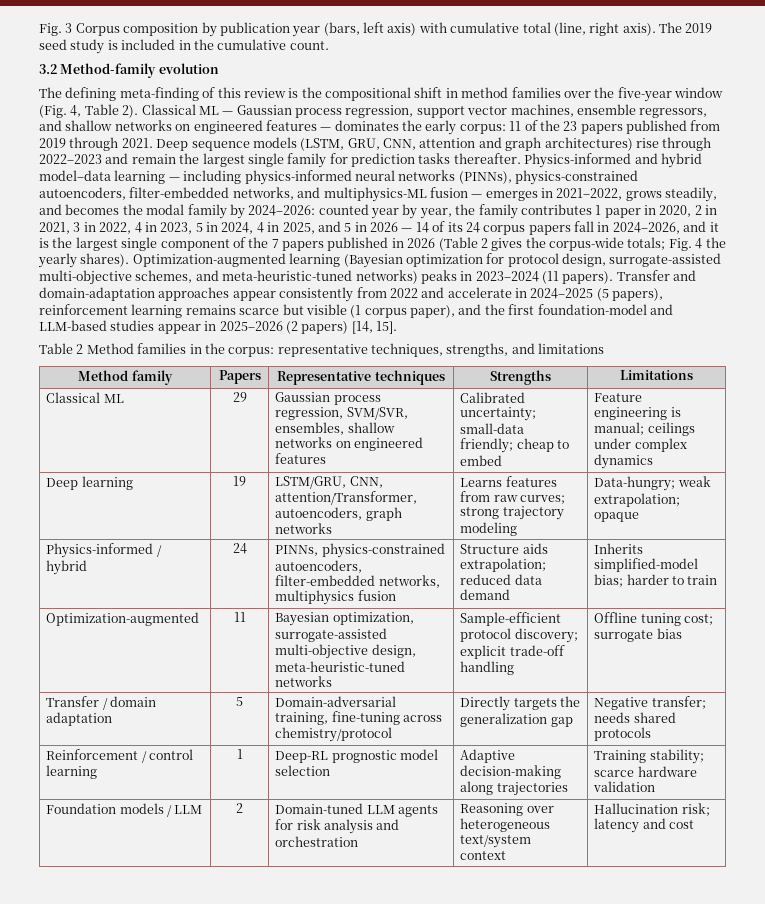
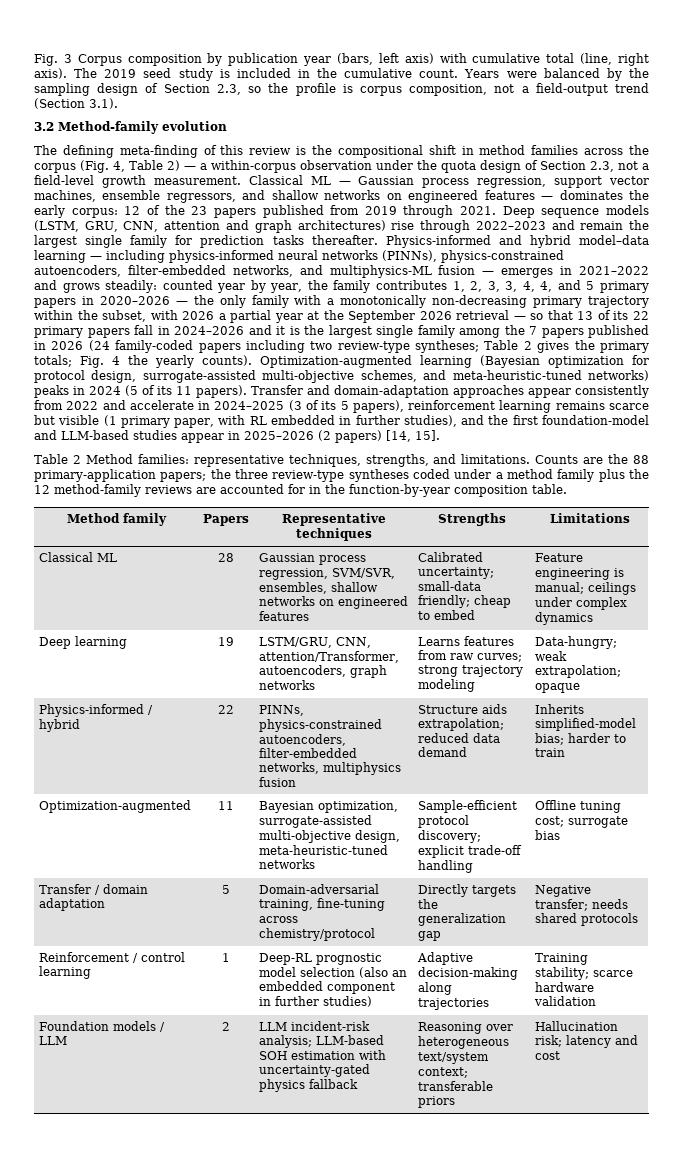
(329, 45) none -> [464,68,649,81] [34,83,649,96] [34,98,118,109] Years were balanced by the sampling design of Section 2.3, so the profile is corpus composition, not a field-output trend (Section 3.1).
[563,87,723,102] [39,104,139,118] over the five-year window (Fig. 4, Table 2). -> [584,145,649,155] [34,160,649,173] [34,175,241,188] across the corpus (Fig. 4, Table 2) — a within-corpus observation under the quota design of Section 2.3, not a field-level growth measurement.
[509,121,522,131] 11 -> [124,206,141,215] 12
[556,187,718,202] [39,204,316,219] 2021–2022, grows steadily, and becomes the modal family by 2024–2026: -> [579,266,650,275] [34,280,158,293] 2021–2022 and grows steadily:
[595,205,718,218] [39,221,526,235] 1 paper in 2020, 2 in 2021, 3 in 2022, 4 in 2023, 5 in 2024, 4 in 2025, and 5 in 2026 — 14 of its 24 corpus -> [452,280,649,293] [34,295,649,308] [34,310,649,323] [34,326,83,338] 1, 2, 3, 3, 4, 4, and 5 primary papers in 2020–2026 — the only family with a monotonically non-decreasing primary trajectory within the subset, with 2026 a partial year at the September 2026 retrieval — so that 13 of its 22 primary
[612,222,680,234] 2024–2026, -> [174,326,244,335] 2024–2026
[160,237,246,251] component of -> [417,325,500,338] family among
[438,237,478,251] (Table -> [88,340,519,353] (24 family-coded papers including two review-type syntheses; Table
[549,237,624,251] corpus-wide -> [599,341,649,353] primary
[80,253,130,267] shares). -> [202,355,252,366] counts).
[475,271,559,284] 2023–2024 (11 -> [89,385,192,396] 2024 (5 of its 11
[596,288,609,301] (5 -> [288,400,349,411] (3 of its 5
[364,305,455,318] corpus paper), -> [120,415,457,428] primary paper, with RL embedded in further studies),
[137,343,605,357] families in the corpus: representative techniques, strengths, and limitations -> [137,454,649,467] [34,469,650,482] [34,484,567,497] families: representative techniques, strengths, and limitations. Counts are the 88 primary-application papers; the three review-type syntheses coded under a method family plus the 12 method-family reviews are accounted for in the function-by-year composition table.
[232,392,247,402] 29 -> [218,553,234,562] 28
[232,543,247,554] 24 -> [218,705,234,714] 22
(331, 770) none -> [358,967,407,978] [258,981,395,994] [258,996,372,1007] (also an embedded component in further studies)
[275,803,439,817] [275,819,400,834] [275,836,359,847] Domain-tuned LLM agents for risk analysis and orchestration -> [258,1021,370,1031] [258,1035,384,1048] [258,1050,386,1060] [258,1064,370,1077] [258,1079,358,1092] LLM incident-risk analysis; LLM-based SOH estimation with uncertainty-gated physics fallback
[460,851,507,860] context -> [417,1067,468,1078] [417,1081,493,1091] [417,1096,455,1108] context; transferable priors

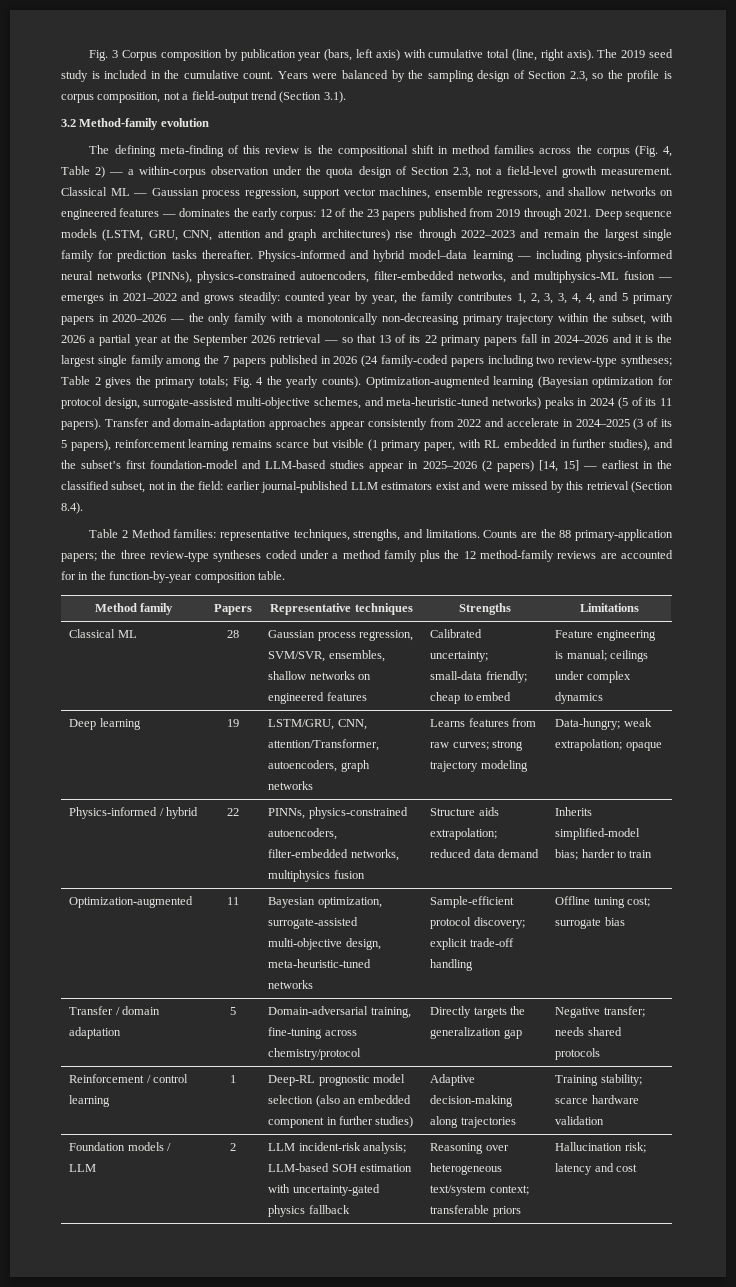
(509, 420) none -> [81,460,122,469] subset’s
[415,430,440,441] 15]. -> [562,460,672,471] [61,481,674,493] [61,502,83,514] 15] — earliest in the classified subset, not in the field: earlier journal-published LLM estimators exist and were missed by this retrieval (Section 8.4).

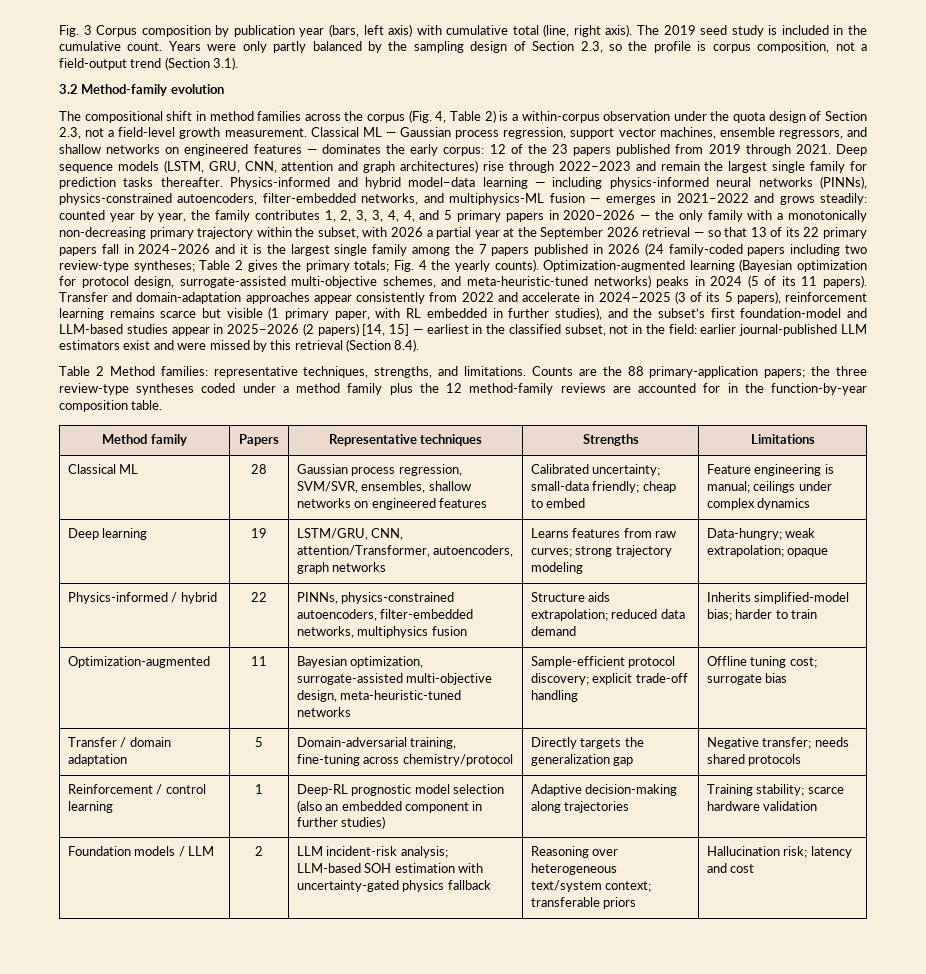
(338, 76) none -> [242,41,307,53] only partly
[114,145,333,157] defining meta-finding of this review is the -> (81, 116) none
[109,172,124,175] — -> [499,111,509,121] is

